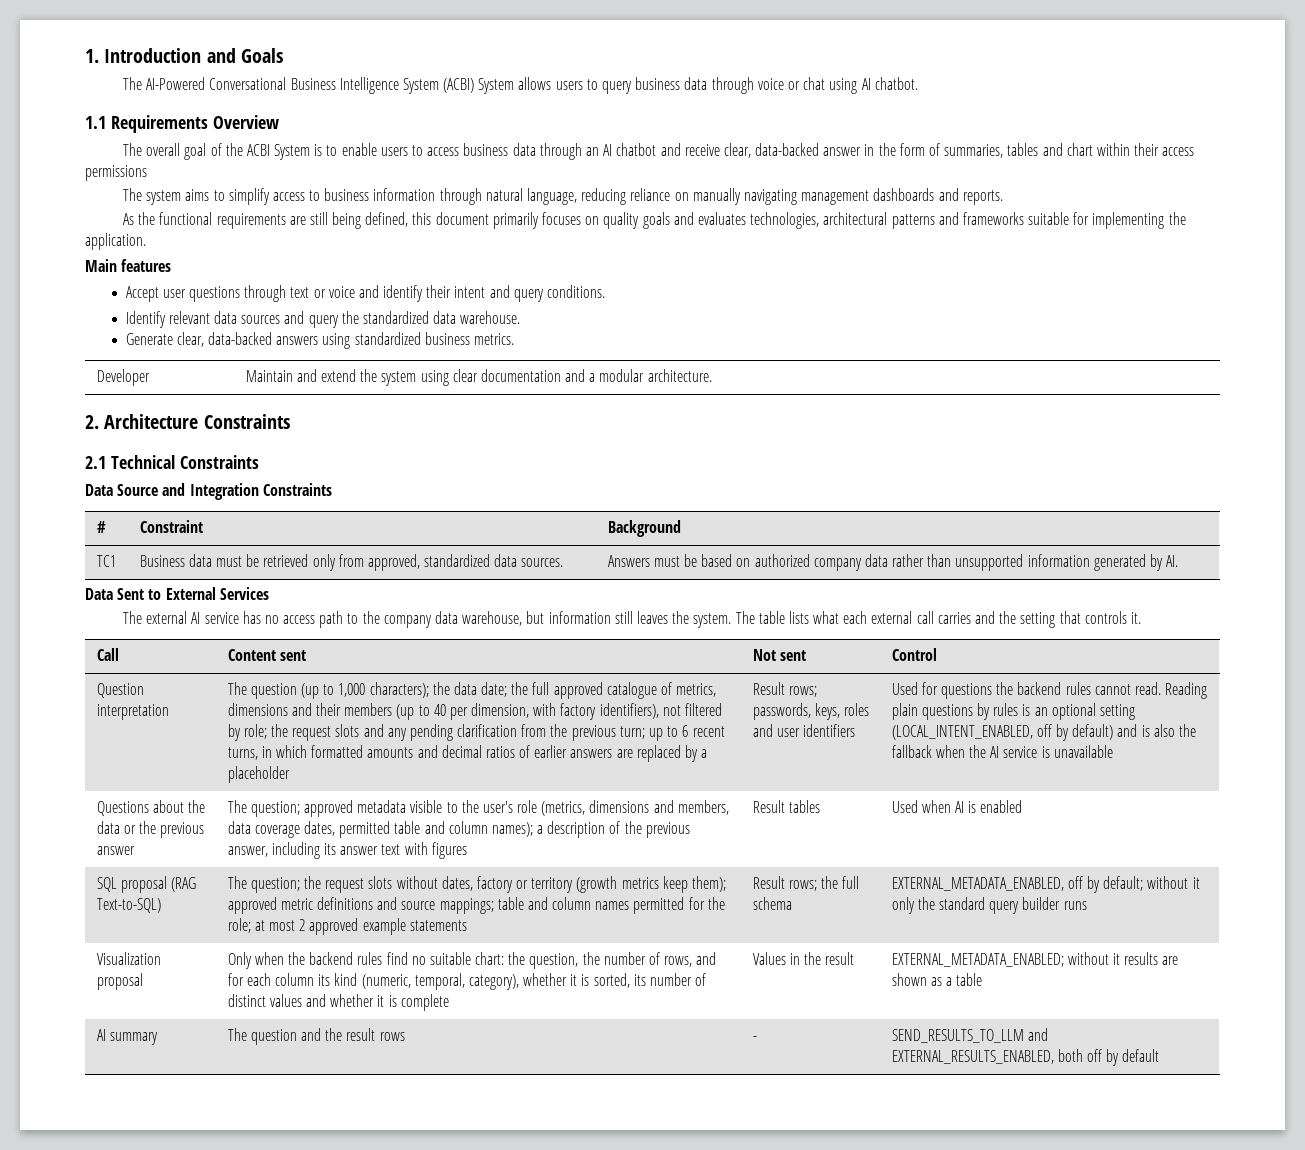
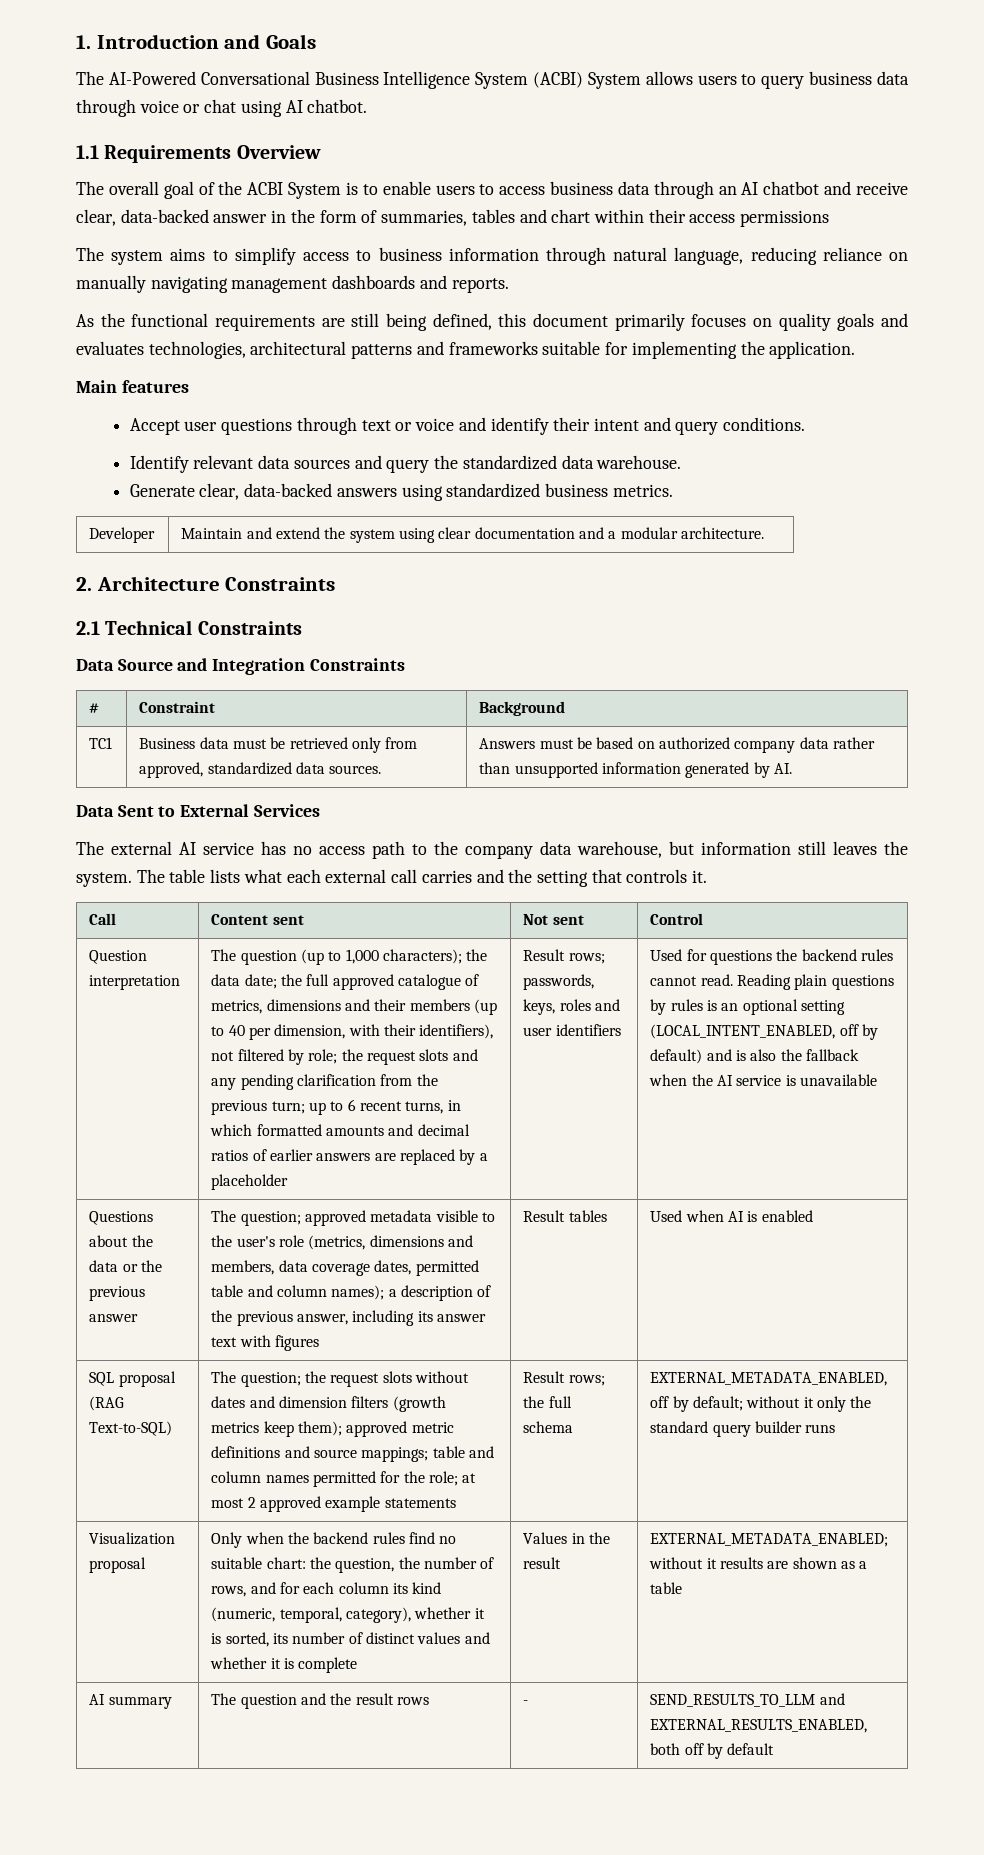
[560,703,597,720] factory -> [383,1024,416,1036] their
[441,876,574,893] dates, factory or territory -> [211,1396,389,1408] dates and dimension filters

